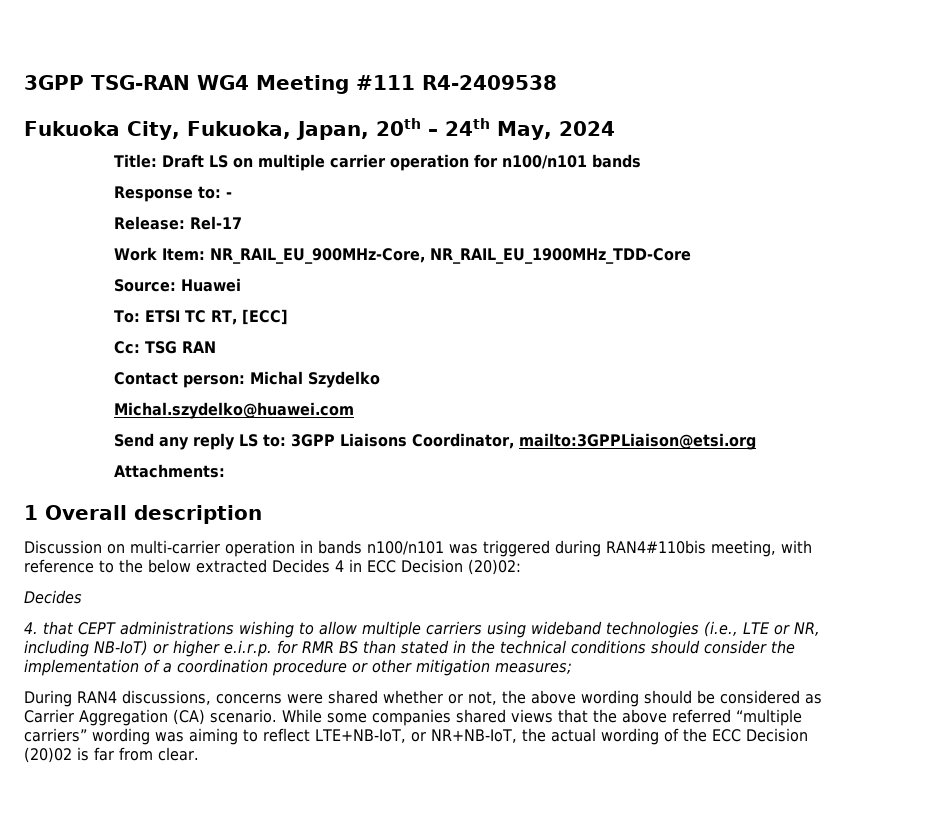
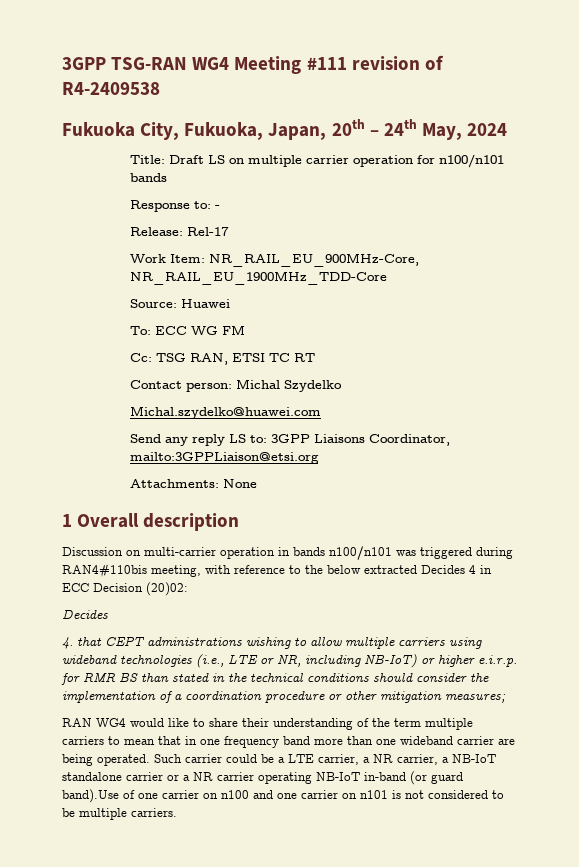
(415, 82) none -> [351,55,444,70] revision of
[145,309,289,325] [114,341,217,354] ETSI TC RT, [ECC] // Cc: TSG RAN -> [154,325,245,335] [129,353,315,365] ECC WG FM // Cc: TSG RAN, ETSI TC RT
[114,464,226,478] Attachments: -> [129,479,257,488] Attachments: None
[24,690,822,707] [24,709,802,726] [24,728,808,745] [24,747,199,763] During RAN4 discussions, concerns were shared whether or not, the above wording should be considered as Carrier Aggregation (CA) scenario. While some companies shared views that the above referred “multiple carriers” wording was aiming to reflect LTE+NB-IoT, or NR+NB-IoT, the actual wording of the ECC Decision (20)02 is far from clear. -> [62,718,473,730] [62,736,515,748] [62,754,496,766] [62,771,463,785] [62,789,504,803] [62,808,177,820] RAN WG4 would like to share their understanding of the term multiple carriers to mean that in one frequency band more than one wideband carrier are being operated. Such carrier could be a LTE carrier, a NR carrier, a NB-IoT standalone carrier or a NR carrier operating NB-IoT in-band (or guard band).Use of one carrier on n100 and one carrier on n101 is not considered to be multiple carriers.

